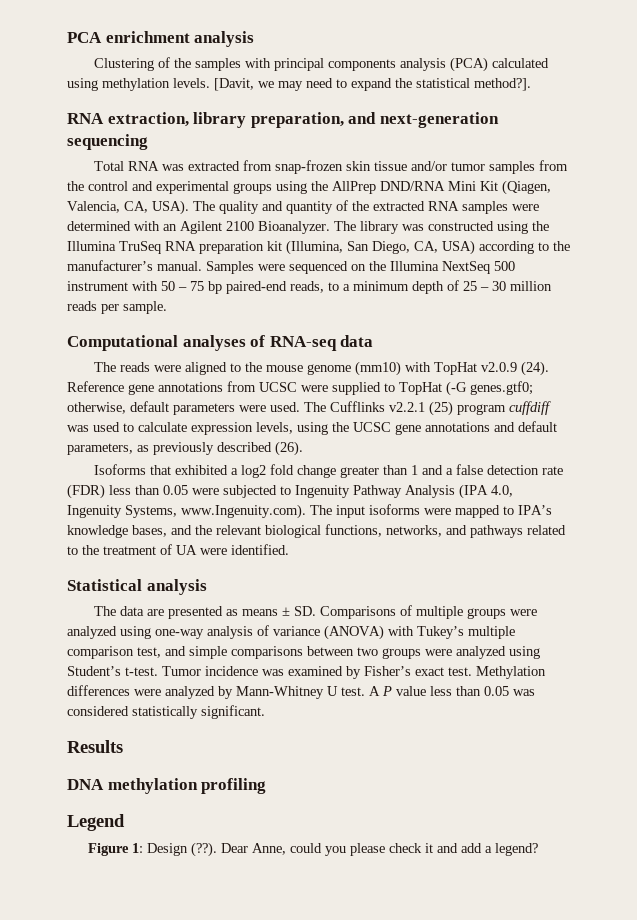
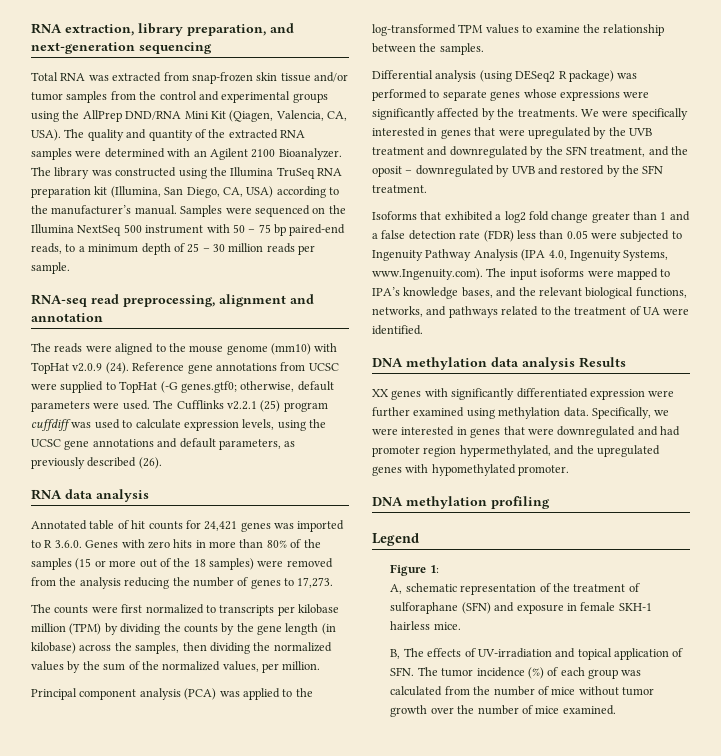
[67,31,255,47] [94,57,550,72] [67,78,531,91] PCA enrichment analysis // Clustering of the samples with principal components analysis (PCA) calculated using methylation levels. [Davit, we may need to expand the statistical method?]. // -> (31, 28) none
[67,335,374,351] Computational analyses of RNA-seq data -> [31,294,314,307] [31,313,103,322] RNA-seq read preprocessing, alignment and annotation
(303, 448) none -> [31,489,149,502] [31,520,345,532] [31,539,321,549] [31,558,333,570] [31,577,334,589] [31,604,339,616] [31,623,336,635] [31,642,332,654] [31,661,321,673] [31,688,313,700] [372,24,665,36] [372,43,484,55] [372,70,638,82] [372,89,650,101] [372,108,688,120] [372,127,652,139] [372,146,688,158] [372,165,664,177] [372,185,427,193] // RNA data analysis // Annotated table of hit counts for 24,421 genes was imported to R 3.6.0. Genes with zero hits in more than 80% of the samples (15 or more out of the 18 samples) were removed from the analysis reducing the number of genes to 17,273. // The counts were first normalized to transcripts per kilobase million (TPM) by dividing the counts by the gene length (in kilobase) across the samples, then dividing the normalized values by the sum of the normalized values, per million. // Principal component analysis (PCA) was applied to the log-transformed TPM values to examine the relationship between the samples. // Differential analysis (using DESeq2 R package) was performed to separate genes whose expressions were significantly affected by the treatments. We were specifically interested in genes that were upregulated by the UVB treatment and downregulated by the SFN treatment, and the oposit – downregulated by UVB and restored by the SFN treatment.
[67,579,207,595] [94,605,538,619] [67,625,515,640] [67,646,540,659] [67,666,546,679] [67,685,535,699] [67,705,265,719] [67,740,123,753] Statistical analysis // The data are presented as means ± SD. Comparisons of multiple groups were analyzed using one-way analysis of variance (ANOVA) with Tukey’s multiple comparison test, and simple comparisons between two groups were analyzed using Student’s t-test. Tumor incidence was examined by Fisher’s exact test. Methylation differences were analyzed by Mann-Whitney U test. A P value less than 0.05 was considered statistically significant. // Results -> [372,357,626,370] [372,388,675,400] [372,407,670,419] [372,426,680,438] [372,445,660,457] [372,464,570,476] DNA methylation data analysis Results // XX genes with significantly differentiated expression were further examined using methylation data. Specifically, we were interested in genes that were downregulated and had promoter region hypermethylated, and the upregulated genes with hypomethylated promoter.
[147,842,539,857] Design (??). Dear Anne, could you please check it and add a legend? -> [390,583,640,595] [390,602,652,614] [390,621,461,630] [390,648,684,660] [390,667,642,679] [390,686,655,696] [390,705,616,717] // A, schematic representation of the treatment of sulforaphane (SFN) and exposure in female SKH-1 hairless mice. // B, The effects of UV-irradiation and topical application of SFN. The tumor incidence (%) of each group was calculated from the number of mice without tumor growth over the number of mice examined.

